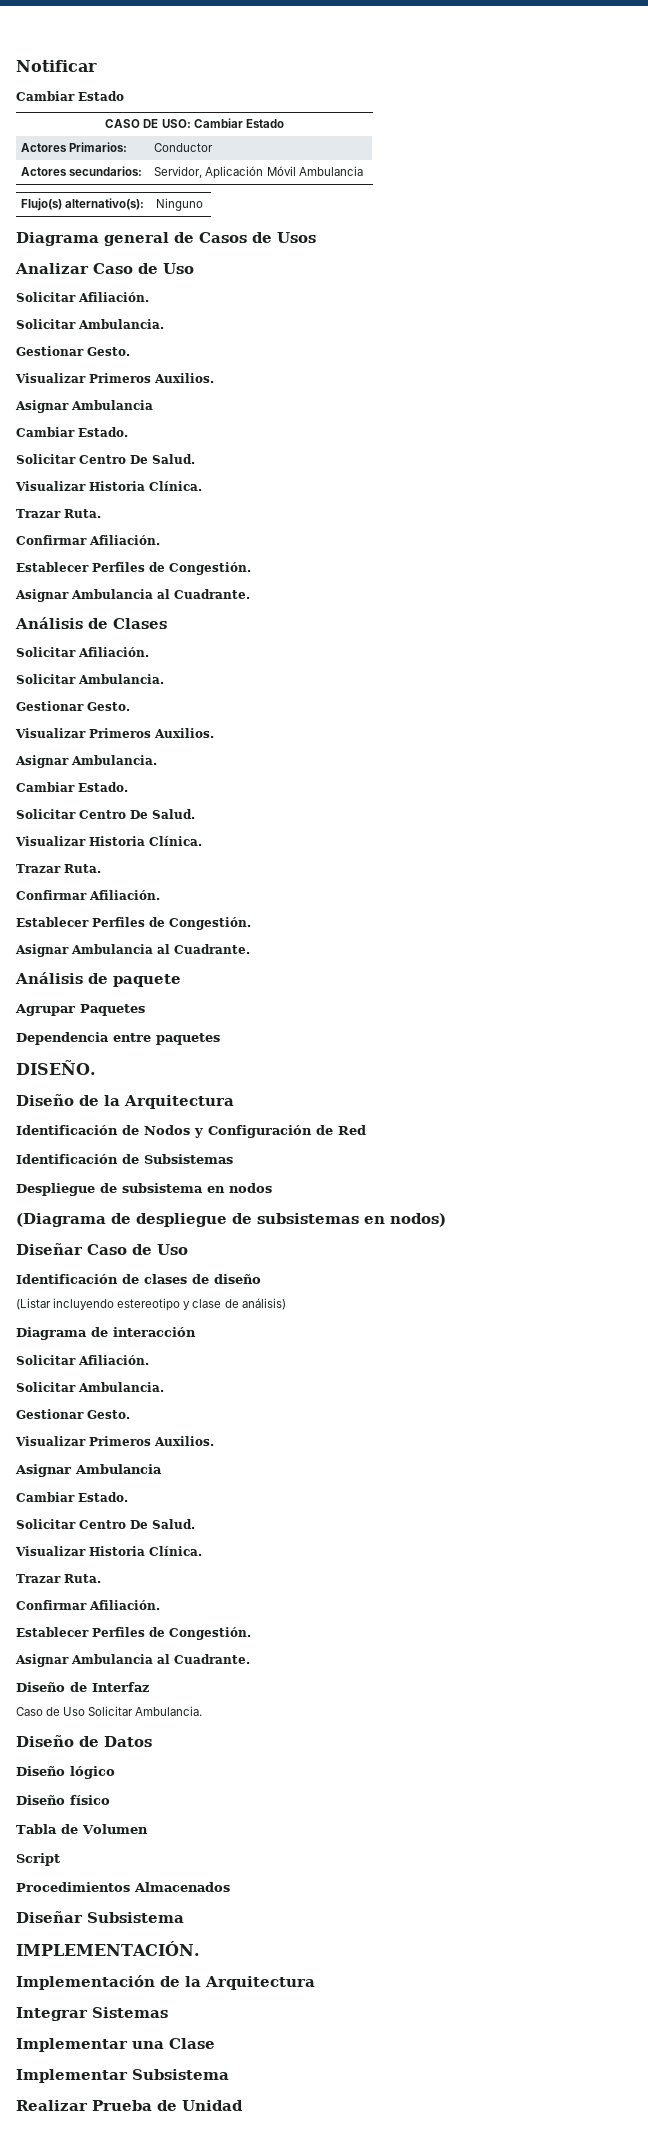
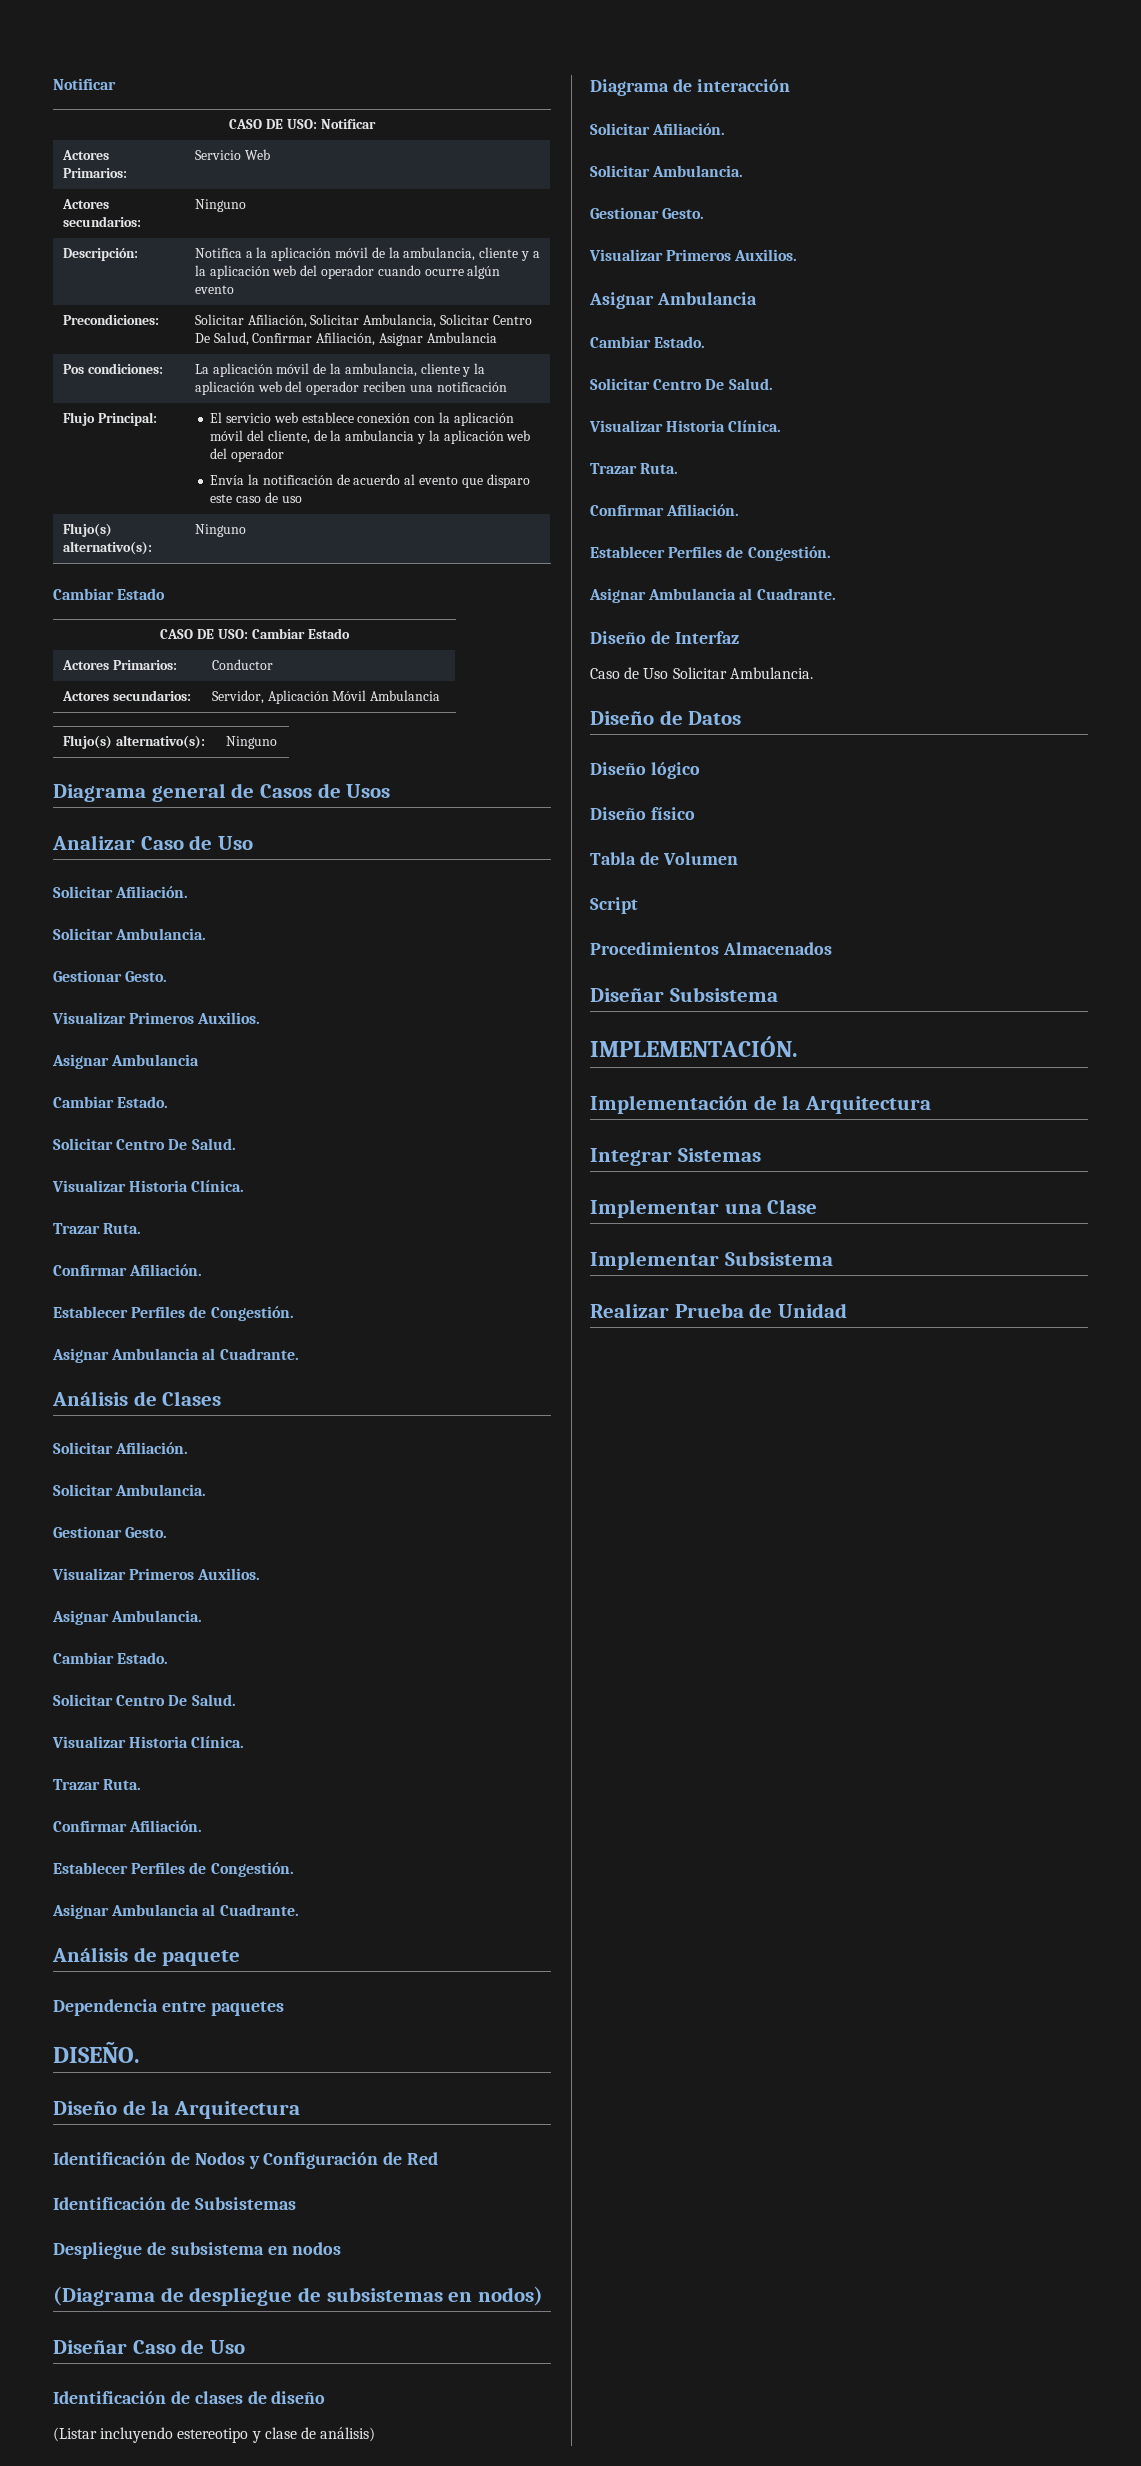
[16,60,97,72] Notificar -> [53,78,116,90] [229,119,376,129] [61,150,109,160] [62,168,127,178] [194,149,270,160] [61,199,109,209] [62,216,141,227] [194,199,246,212] [62,248,138,261] [194,247,540,261] [194,265,501,279] [194,285,234,294] [62,314,159,325] [194,314,532,328] [194,332,497,346] [62,363,163,374] [194,363,486,377] [194,381,507,395] [62,412,157,426] [210,412,514,426] [210,430,531,444] [210,448,285,462] [210,474,530,488] [210,492,302,503] [62,523,112,537] [62,541,152,555] [194,524,246,537] Notificar // CASO DE USO: Notificar // Actores Primarios: | Servicio Web // Actores secundarios: | Ninguno // Descripción: | Notifica a la aplicación móvil de la ambulancia, cliente y a la aplicación web del operador cuando ocurre algún evento // Precondiciones: | Solicitar Afiliación, Solicitar Ambulancia, Solicitar Centro De Salud, Confirmar Afiliación, Asignar Ambulancia // Pos condiciones: | La aplicación móvil de la ambulancia, cliente y la aplicación web del operador reciben una notificación // Flujo Principal: | El servicio web establece conexión con la aplicación móvil del cliente, de la ambulancia y la aplicación web del operador // Envía la notificación de acuerdo al evento que disparo este caso de uso // Flujo(s) alternativo(s): | Ninguno
[15,1004,145,1016] // Agrupar Paquetes -> (241, 1958) none

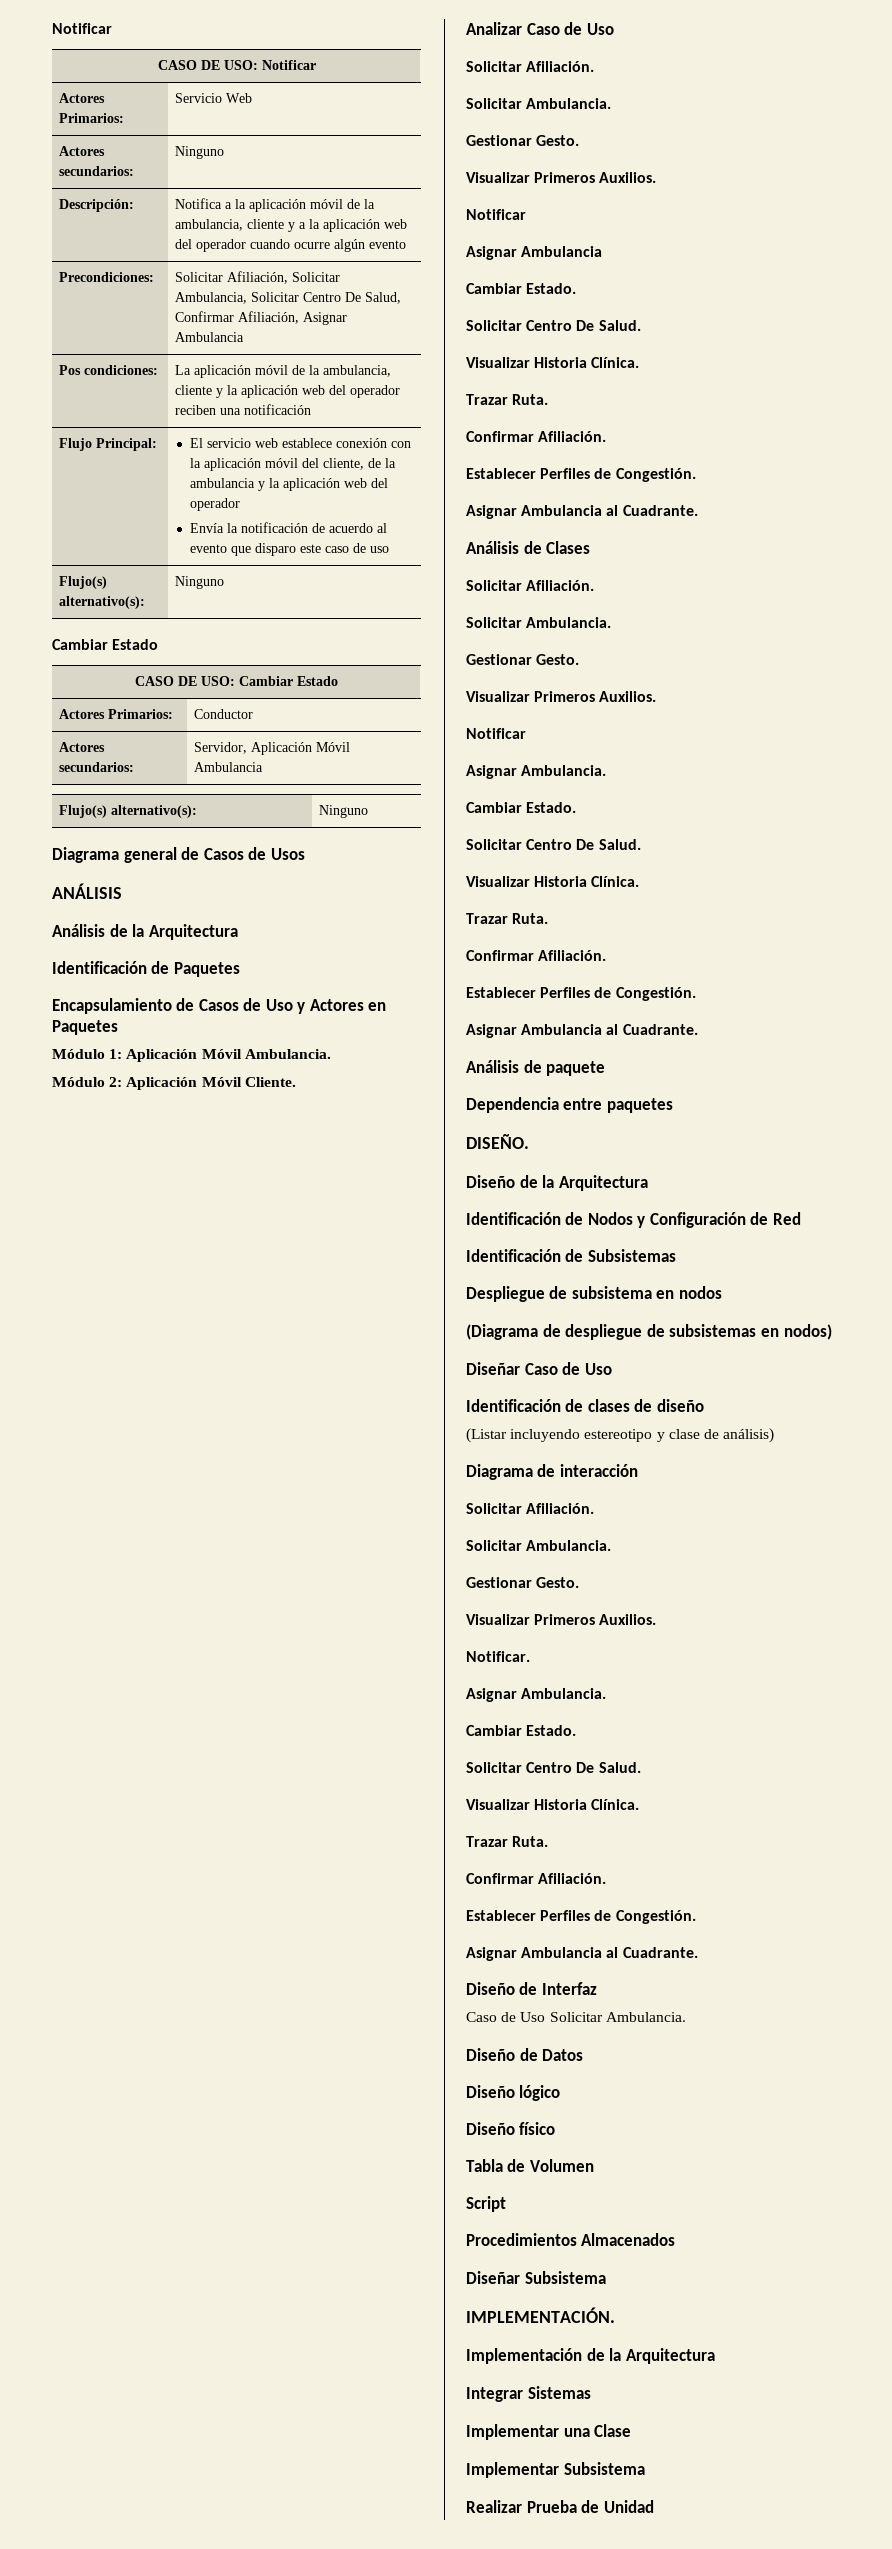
(391, 791) none -> [52,883,122,899] [52,924,238,940] [52,961,240,977] [52,998,387,1014] [52,1020,118,1035] [52,1049,331,1062] [52,1077,296,1090] // ANÁLISIS // Análisis de la Arquitectura // Identificación de Paquetes // Encapsulamiento de Casos de Uso y Actores en Paquetes // Módulo 1: Aplicación Móvil Ambulancia. // Módulo 2: Aplicación Móvil Cliente.
(261, 1018) none -> [466,209,526,220] // Notificar
(261, 1574) none -> [466,728,526,739] // Notificar
[589,292,757,309] // Asignar Ambulancia -> [466,1651,530,1662] [466,1688,607,1702] // Notificar. // Asignar Ambulancia.

